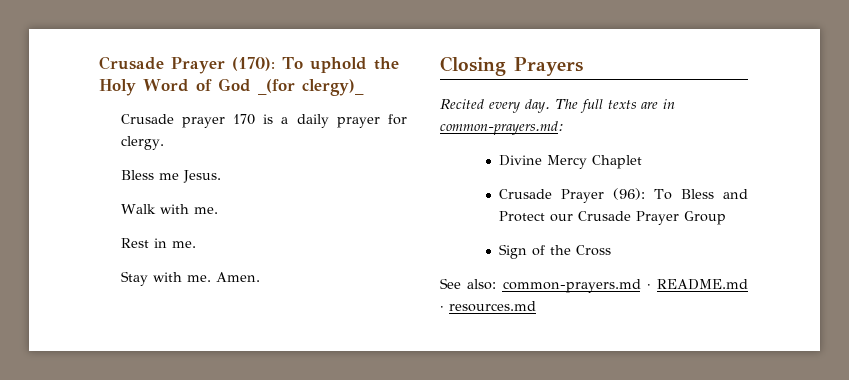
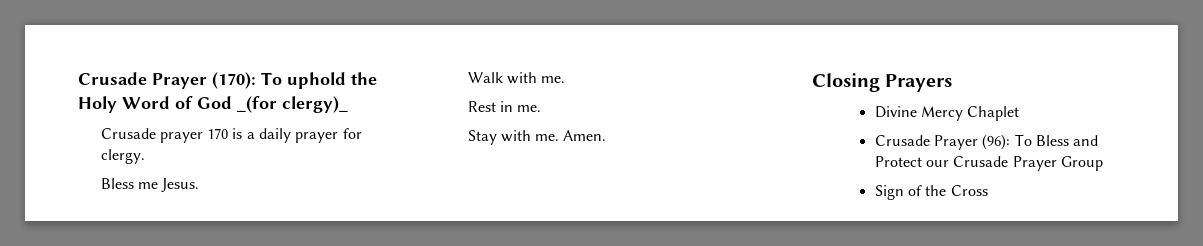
[440,99,675,113] [440,121,564,135] // Recited every day. The full texts are in common-prayers.md: -> (953, 83) none
[440,278,748,293] [440,301,536,312] // See also: common-prayers.md · README.md · resources.md -> (988, 190) none

